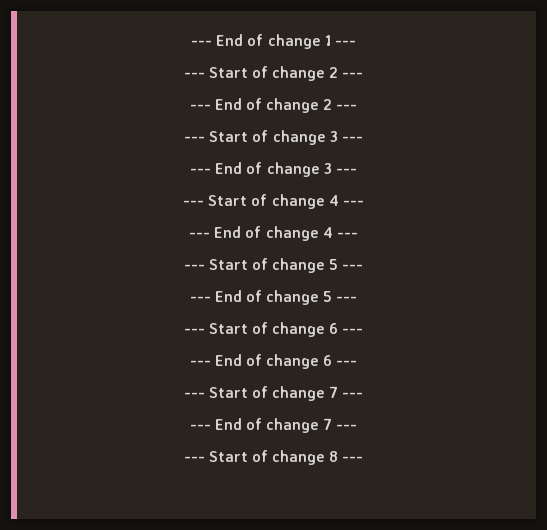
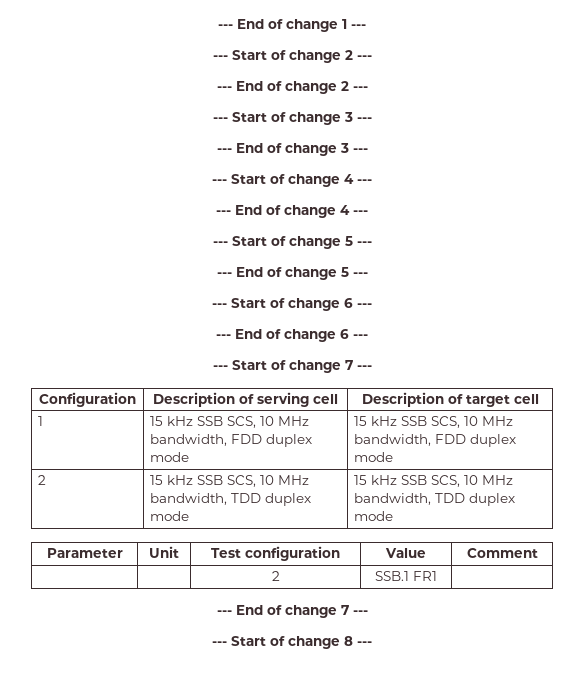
(364, 395) none -> [39,392,136,407] [153,392,338,407] [361,392,539,407] [38,416,44,426] [150,416,310,428] [150,434,313,447] [150,452,190,462] [354,416,514,428] [354,434,517,447] [354,452,394,462] [38,475,47,485] [150,475,310,487] [150,493,312,506] [150,511,190,521] [354,475,514,487] [354,493,516,506] [354,511,394,521] [46,548,123,558] [149,546,179,558] [211,546,340,561] [385,548,426,558] [466,548,538,558] [271,571,280,581] [375,571,437,581] // Configuration | Description of serving cell | Description of target cell // 1 | 15 kHz SSB SCS, 10 MHz bandwidth, FDD duplex mode | 15 kHz SSB SCS, 10 MHz bandwidth, FDD duplex mode // 2 | 15 kHz SSB SCS, 10 MHz bandwidth, TDD duplex mode | 15 kHz SSB SCS, 10 MHz bandwidth, TDD duplex mode // Parameter | Unit | Test configuration | Value | Comment // | | 2 | SSB.1 FR1 |

